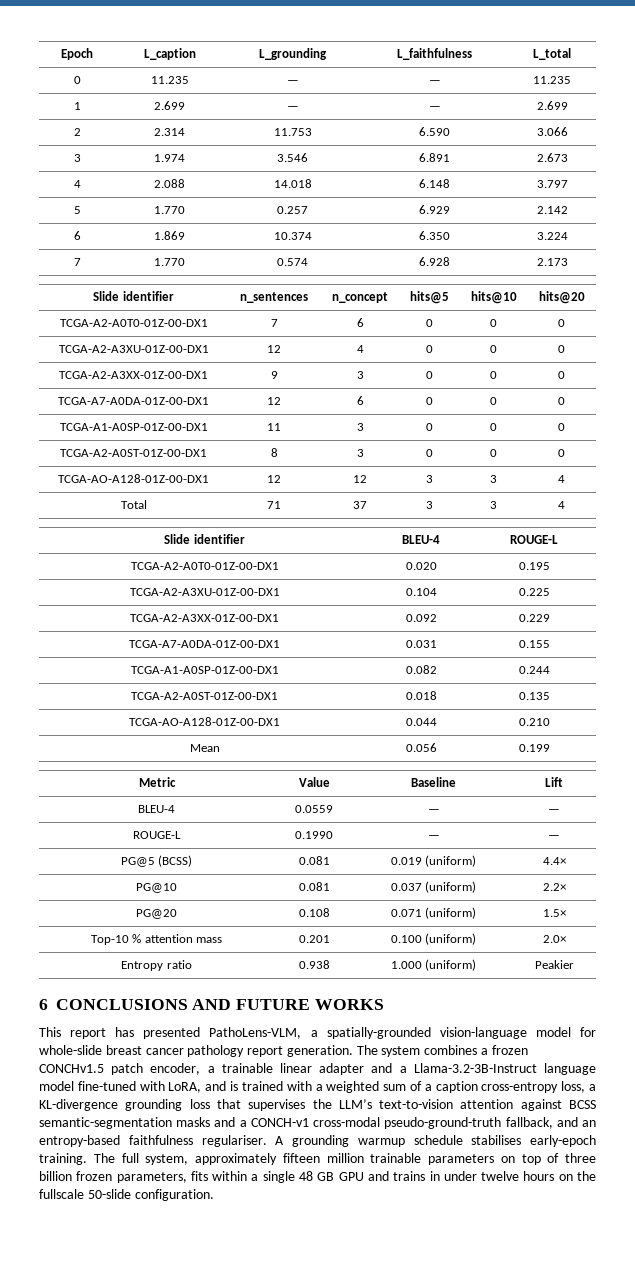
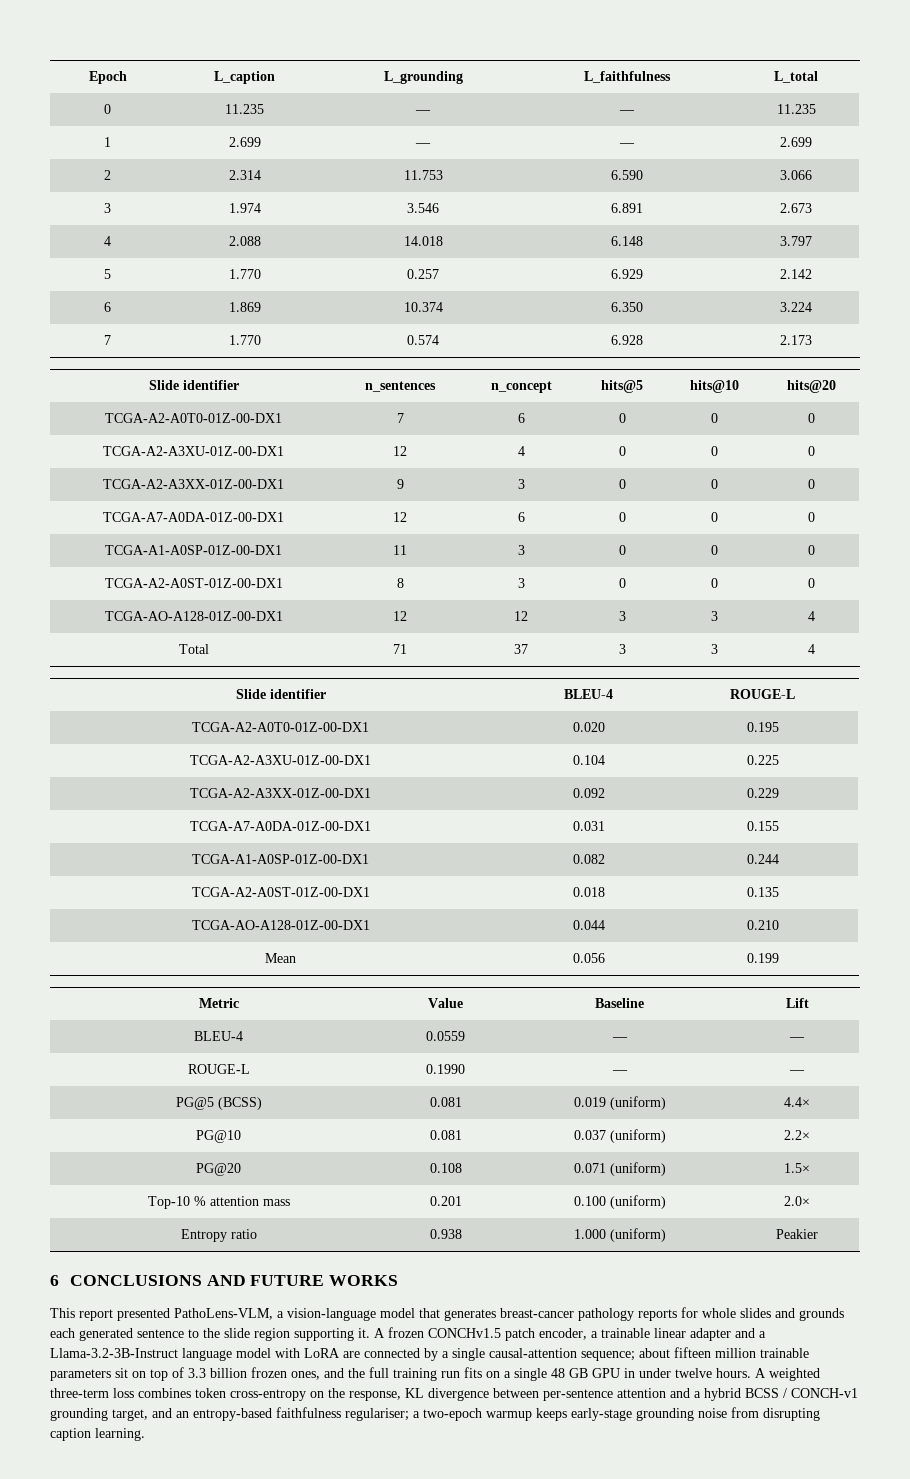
[115,1027,135,1037] has -> (113, 1315) none
[326,1027,431,1039] spatially-grounded -> (284, 1314) none
[579,1027,596,1037] [39,1045,489,1057] for whole-slide breast cancer pathology report generation. The system combines a -> [419,1307,844,1321] [50,1328,385,1341] that generates breast-cancer pathology reports for whole slides and grounds each generated sentence to the slide region supporting it. A
[77,1081,596,1093] [39,1099,596,1111] [39,1117,596,1129] [39,1135,596,1147] [39,1153,277,1165] fine-tuned with LoRA, and is trained with a weighted sum of a caption cross-entropy loss, a KL-divergence grounding loss that supervises the LLM’s text-to-vision attention against BCSS semantic-segmentation masks and a CONCH-v1 cross-modal pseudo-ground-truth fallback, and an entropy-based faithfulness regulariser. A grounding warmup schedule stabilises early-epoch training. The full system, approximately -> [275,1348,670,1361] with LoRA are connected by a single causal-attention sequence; about
(494, 1159) none -> [115,1368,128,1378] sit
[565,1153,596,1163] three -> [188,1368,206,1378] 3.3
[116,1171,248,1183] parameters, fits within -> [291,1367,500,1381] ones, and the full training run fits on
[367,1171,426,1181] and trains -> (620, 1373) none
[523,1171,596,1181] [39,1189,214,1201] hours on the fullscale 50-slide configuration. -> [716,1368,820,1381] [50,1388,858,1401] [50,1407,820,1421] [50,1428,145,1441] hours. A weighted three-term loss combines token cross-entropy on the response, KL divergence between per-sentence attention and a hybrid BCSS / CONCH-v1 grounding target, and an entropy-based faithfulness regulariser; a two-epoch warmup keeps early-stage grounding noise from disrupting caption learning.

